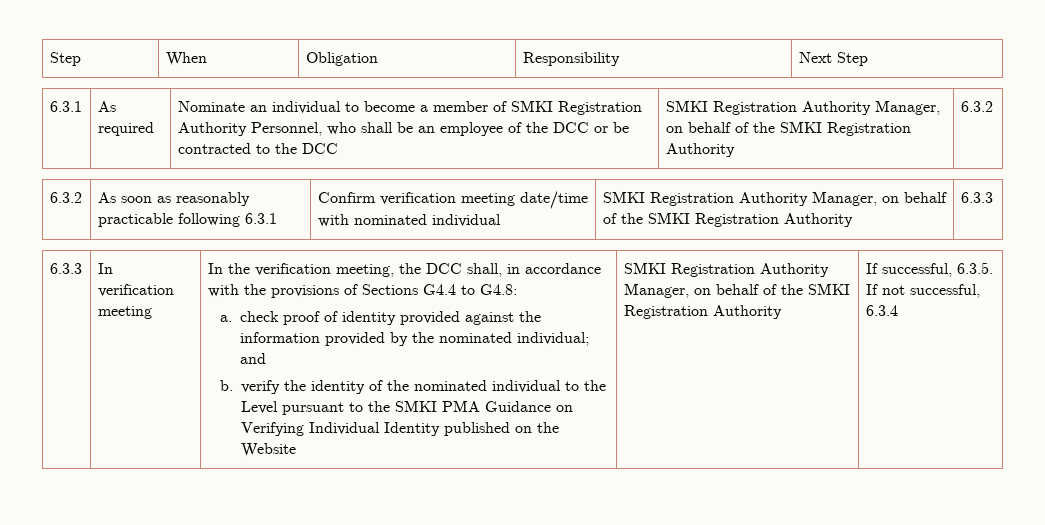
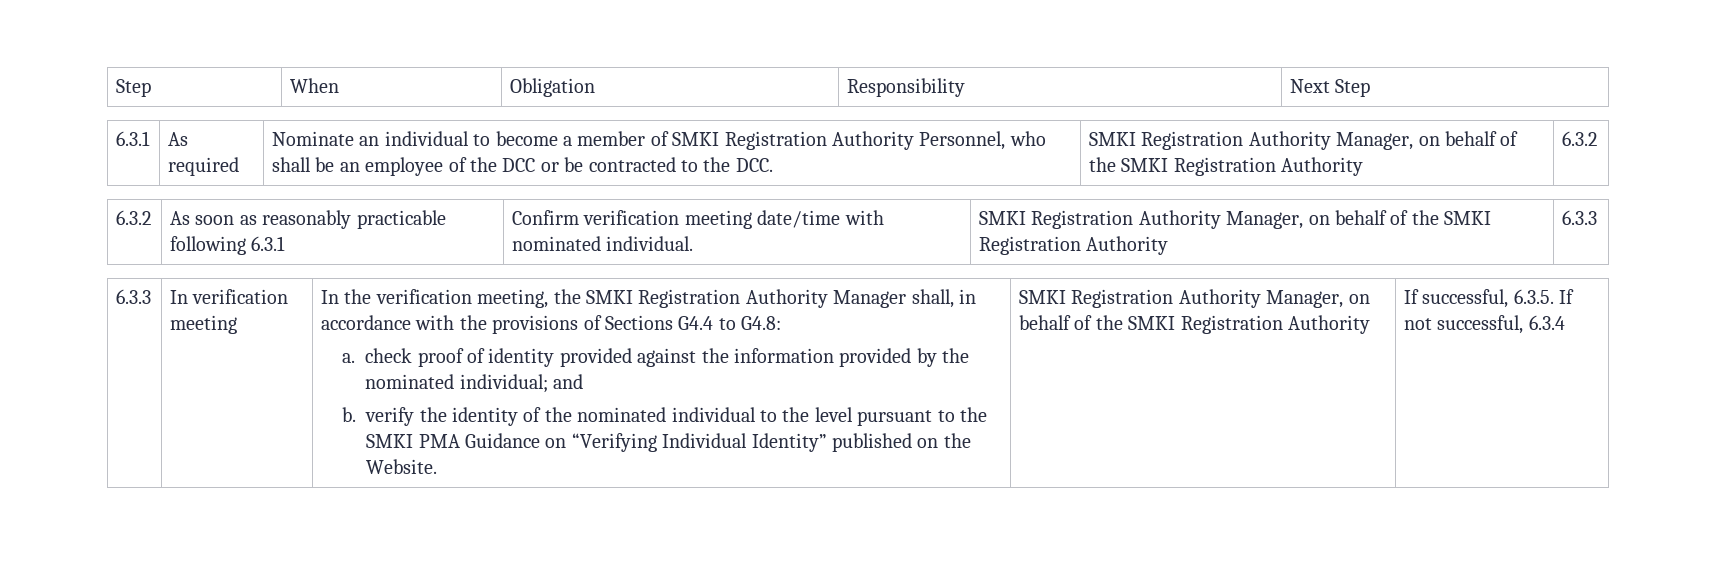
[301,143,338,154] DCC -> [735,158,773,172] DCC.
[431,214,501,227] individual -> [606,236,694,251] individual.
[425,263,462,274] DCC -> [586,289,907,308] SMKI Registration Authority Manager
[240,401,278,414] Level -> [814,407,853,422] level
[240,422,440,436] Verifying Individual Identity -> [571,433,827,452] “Verifying Individual Identity”
[240,443,296,457] Website -> [366,459,438,474] Website.

